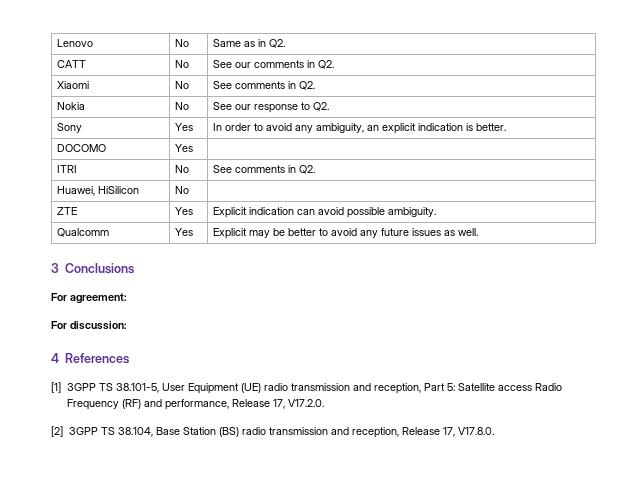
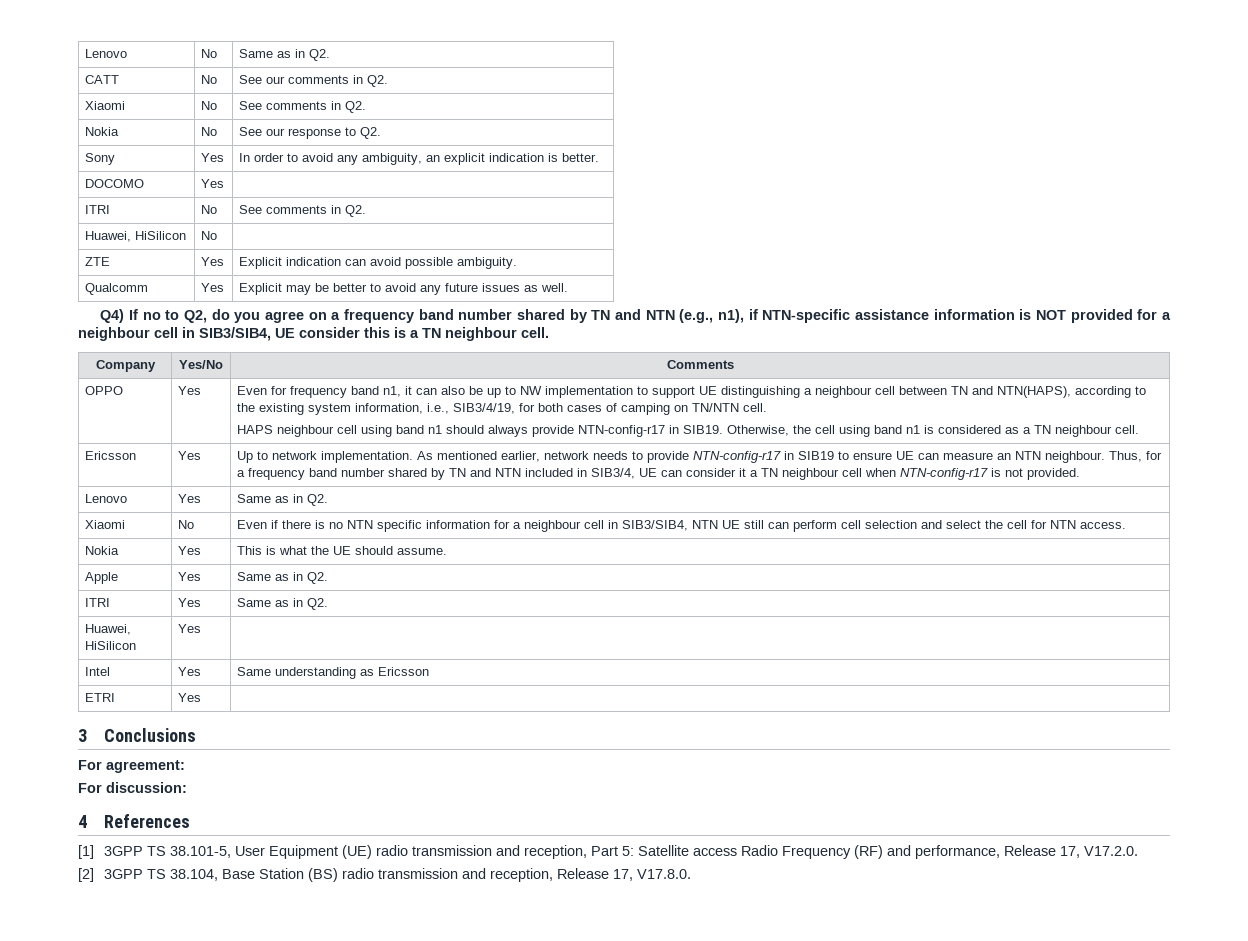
(478, 232) none -> [100,309,1171,323] [78,327,549,341] [95,360,156,372] [179,360,223,369] [666,360,734,369] [85,386,124,395] [178,386,202,395] [237,386,1147,398] [237,403,768,415] [237,425,1140,437] [85,451,137,460] [178,451,202,460] [237,451,1163,463] [237,468,1081,480] [85,494,128,503] [178,494,202,503] [237,494,329,506] [85,520,126,529] [178,520,195,529] [237,520,1127,532] [85,546,120,555] [178,546,202,555] [237,546,448,555] [85,572,119,584] [178,572,202,581] [237,572,329,584] [85,598,111,607] [178,598,202,607] [237,598,329,610] [85,624,132,635] [85,641,137,650] [178,624,202,633] [85,667,111,676] [178,667,202,676] [237,667,430,679] [85,693,116,702] [178,693,202,702] // Q4) If no to Q2, do you agree on a frequency band number shared by TN and NTN (e.g., n1), if NTN-specific assistance information is NOT provided for a neighbour cell in SIB3/SIB4, UE consider this is a TN neighbour cell. // Company | Yes/No | Comments // OPPO | Yes | Even for frequency band n1, it can also be up to NW implementation to support UE distinguishing a neighbour cell between TN and NTN(HAPS), according to the existing system information, i.e., SIB3/4/19, for both cases of camping on TN/NTN cell. // HAPS neighbour cell using band n1 should always provide NTN-config-r17 in SIB19. Otherwise, the cell using band n1 is considered as a TN neighbour cell. // Ericsson | Yes | Up to network implementation. As mentioned earlier, network needs to provide NTN-config-r17 in SIB19 to ensure UE can measure an NTN neighbour. Thus, for a frequency band number shared by TN and NTN included in SIB3/4, UE can consider it a TN neighbour cell when NTN-config-r17 is not provided. // Lenovo | Yes | Same as in Q2. // Xiaomi | No | Even if there is no NTN specific information for a neighbour cell in SIB3/SIB4, NTN UE still can perform cell selection and select the cell for NTN access. // Nokia | Yes | This is what the UE should assume. // Apple | Yes | Same as in Q2. // ITRI | Yes | Same as in Q2. // Huawei, HiSilicon | Yes | // Intel | Yes | Same understanding as Ericsson // ETRI | Yes |

